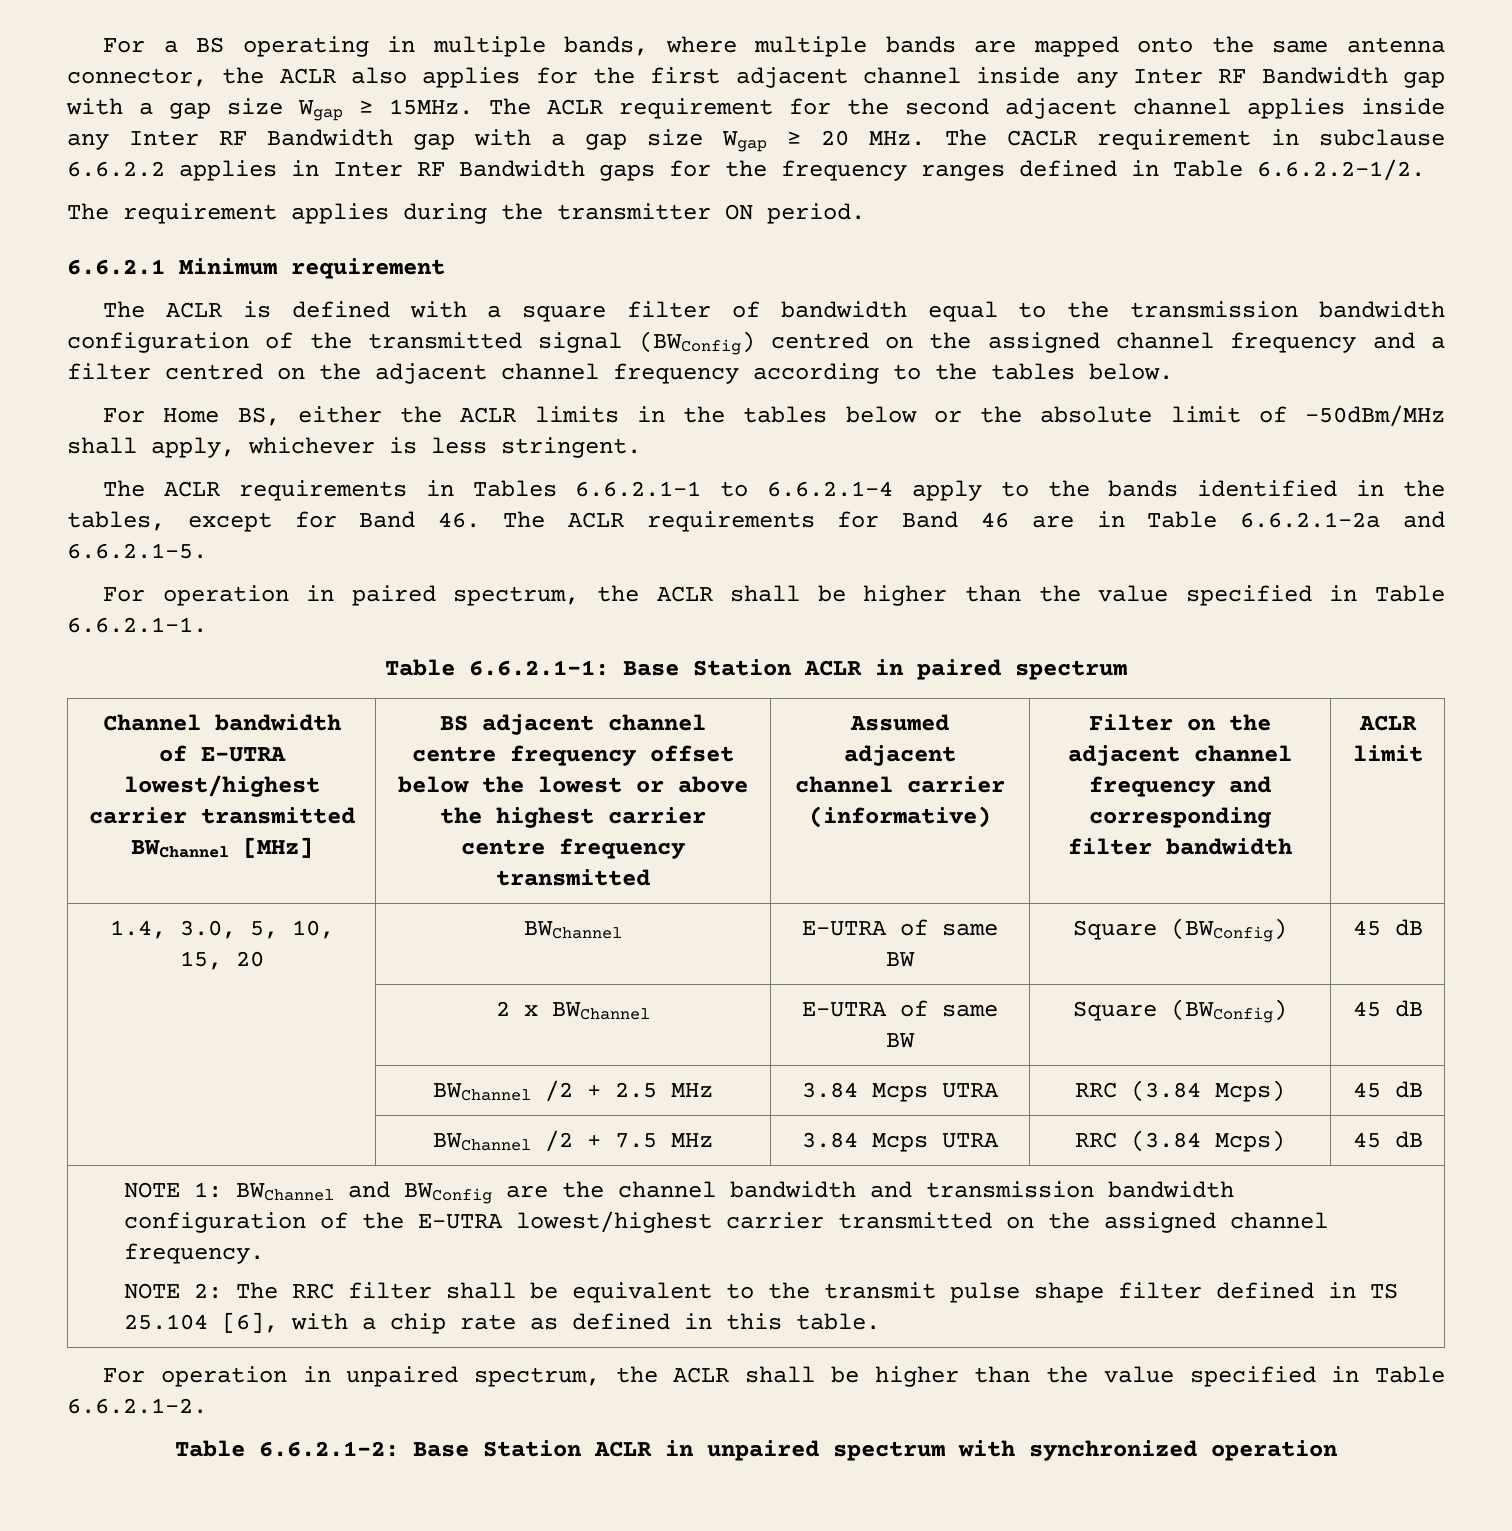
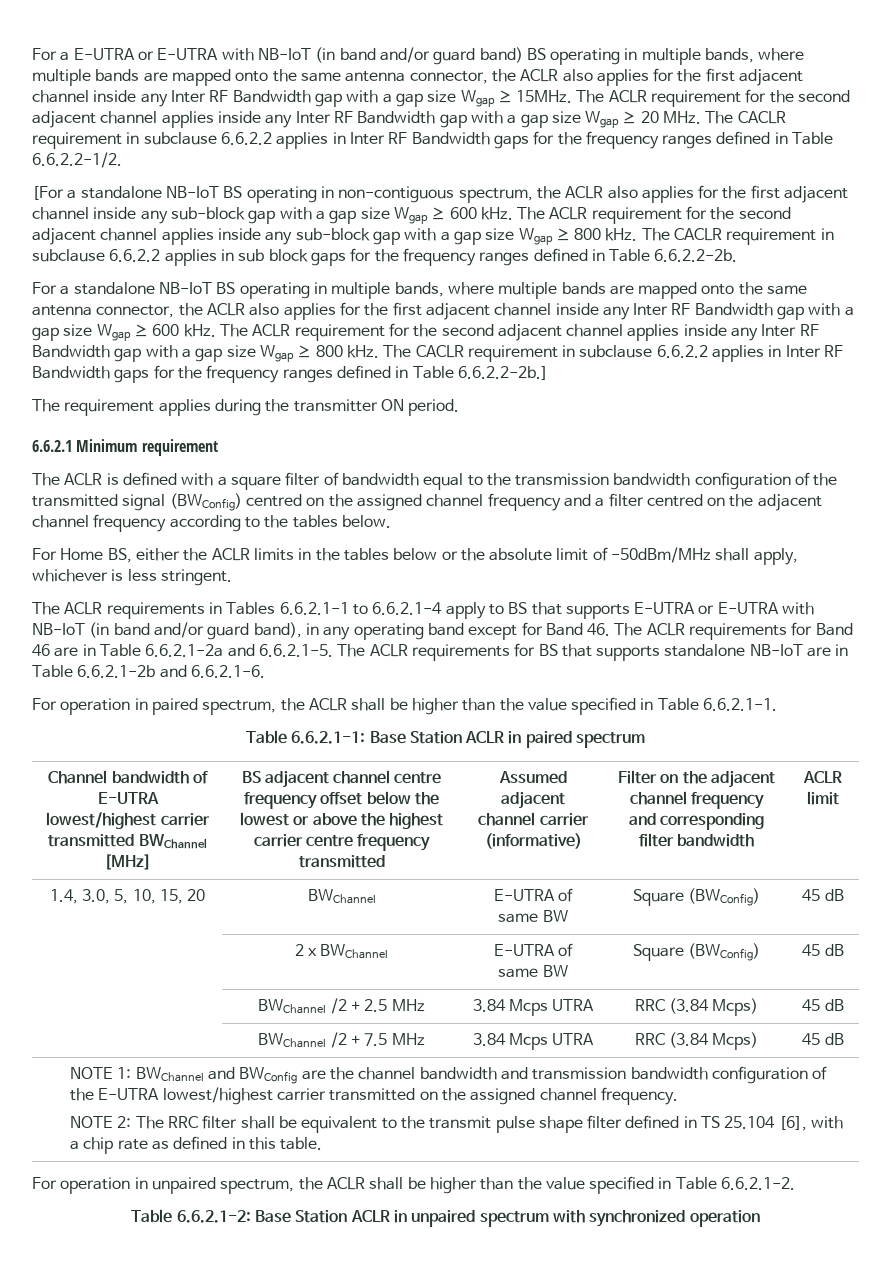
[103,38,178,53] For a -> [32,47,523,65] For a E-UTRA or E-UTRA with NB-IoT (in band and/or guard band)
(1425, 170) none -> [32,185,849,203] [32,206,791,224] [32,228,834,245] [32,248,738,266] [32,282,808,299] [32,302,854,320] [32,323,819,341] [32,345,844,362] [32,365,548,383] // [For a standalone NB-IoT BS operating in non-contiguous spectrum, the ACLR also applies for the first adjacent channel inside any sub-block gap with a gap size Wgap ≥ 600 kHz. The ACLR requirement for the second adjacent channel applies inside any sub-block gap with a gap size Wgap ≥ 800 kHz. The CACLR requirement in subclause 6.6.2.2 applies in sub block gaps for the frequency ranges defined in Table 6.6.2.2-2b. // For a standalone NB-IoT BS operating in multiple bands, where multiple bands are mapped onto the same antenna connector, the ACLR also applies for the first adjacent channel inside any Inter RF Bandwidth gap with a gap size Wgap ≥ 600 kHz. The ACLR requirement for the second adjacent channel applies inside any Inter RF Bandwidth gap with a gap size Wgap ≥ 800 kHz. The CACLR requirement in subclause 6.6.2.2 applies in Inter RF Bandwidth gaps for the frequency ranges defined in Table 6.6.2.2-2b.]
[1047,480,1446,497] [67,511,165,531] the bands identified in the tables, -> [508,602,815,619] [32,622,464,640] BS that supports E-UTRA or E-UTRA with NB-IoT (in band and/or guard band), in any operating band
(207, 551) none -> [337,643,849,661] [32,665,265,678] The ACLR requirements for BS that supports standalone NB-IoT are in Table 6.6.2.1-2b and 6.6.2.1-6.

